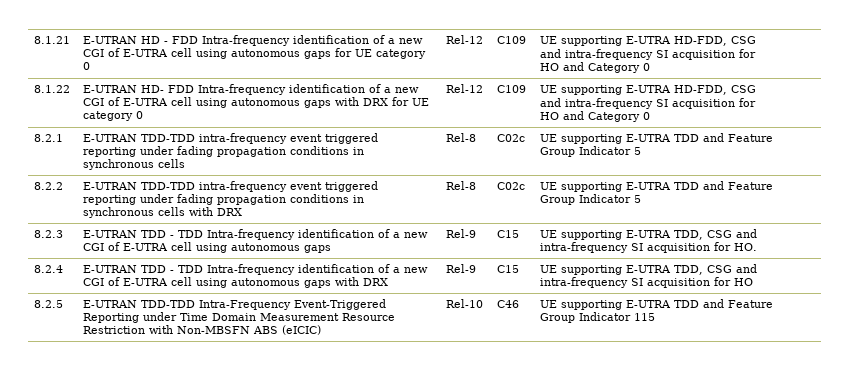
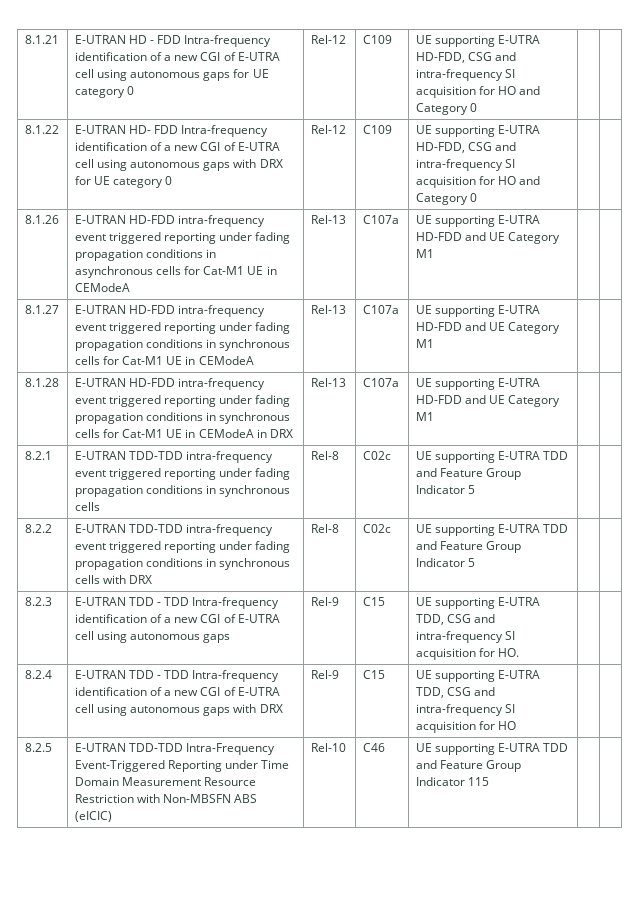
(651, 116) none -> [24,215,59,224] [74,215,266,227] [74,232,291,244] [74,249,217,261] [74,266,277,278] [74,283,130,292] [310,215,346,224] [362,215,399,224] [415,215,541,227] [415,232,561,244] [415,249,434,258] [24,305,59,314] [74,305,266,317] [74,322,291,334] [74,339,291,351] [74,356,254,365] [310,305,346,314] [362,305,399,314] [415,305,541,317] [415,322,561,334] [415,339,434,348] [24,378,59,387] [74,378,266,390] [74,395,291,407] [74,412,291,424] [74,429,293,438] [310,378,346,387] [362,378,399,387] [415,378,541,390] [415,395,561,407] [415,412,434,421] // 8.1.26 | E-UTRAN HD-FDD intra-frequency event triggered reporting under fading propagation conditions in asynchronous cells for Cat-M1 UE in CEModeA | Rel-13 | C107a | UE supporting E-UTRA HD-FDD and UE Category M1 | | // 8.1.27 | E-UTRAN HD-FDD intra-frequency event triggered reporting under fading propagation conditions in synchronous cells for Cat-M1 UE in CEModeA | Rel-13 | C107a | UE supporting E-UTRA HD-FDD and UE Category M1 | | // 8.1.28 | E-UTRAN HD-FDD intra-frequency event triggered reporting under fading propagation conditions in synchronous cells for Cat-M1 UE in CEModeA in DRX | Rel-13 | C107a | UE supporting E-UTRA HD-FDD and UE Category M1 | |

